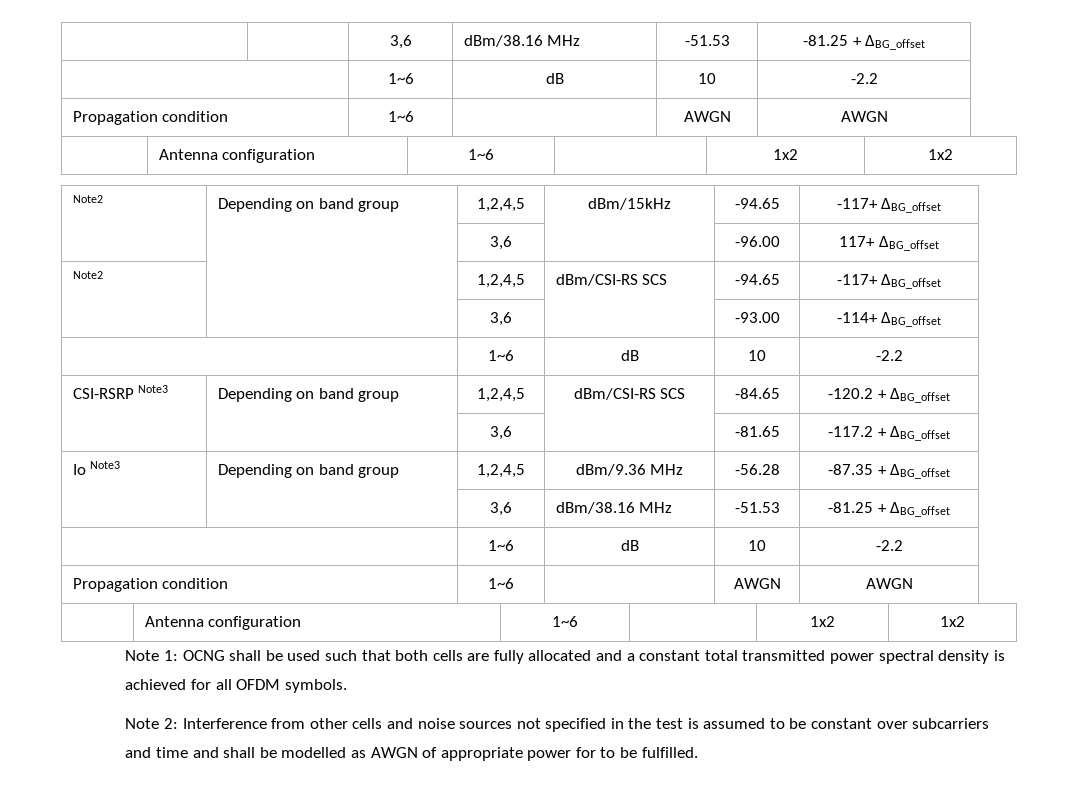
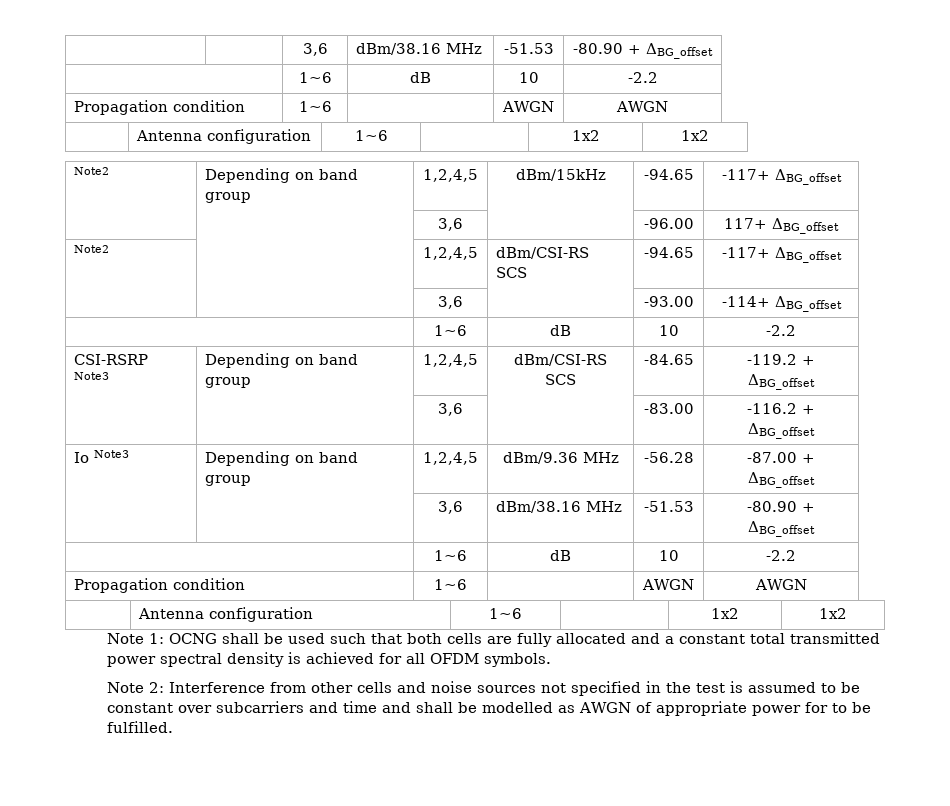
[389,35,412,49] [463,35,581,47] [684,35,730,46] [802,35,848,46] | | 3,6 | dBm/38.16 MHz | -51.53 | -81.25 -> [302,43,328,56] [356,43,483,55] [503,43,554,54] [573,43,623,54] | | 3,6 | dBm/38.16 MHz | -51.53 | -80.90
[827,388,873,399] -120.2 -> [747,354,797,365] -119.2
[734,426,780,437] [827,426,873,437] -81.65 | -117.2 -> [643,403,694,414] [747,403,797,414] -83.00 | -116.2
[827,464,873,475] -87.35 -> [747,452,797,463] -87.00
[827,502,873,513] -81.25 -> [747,501,797,512] -80.90

